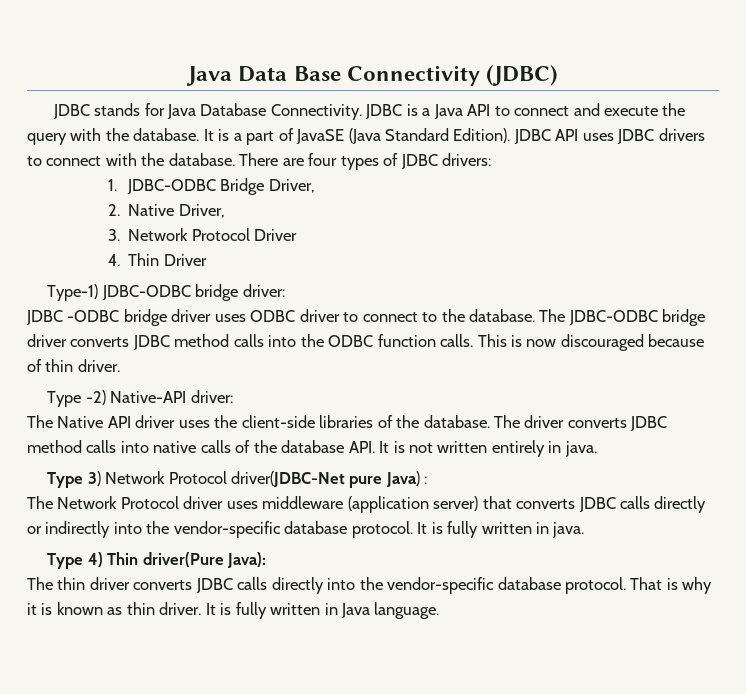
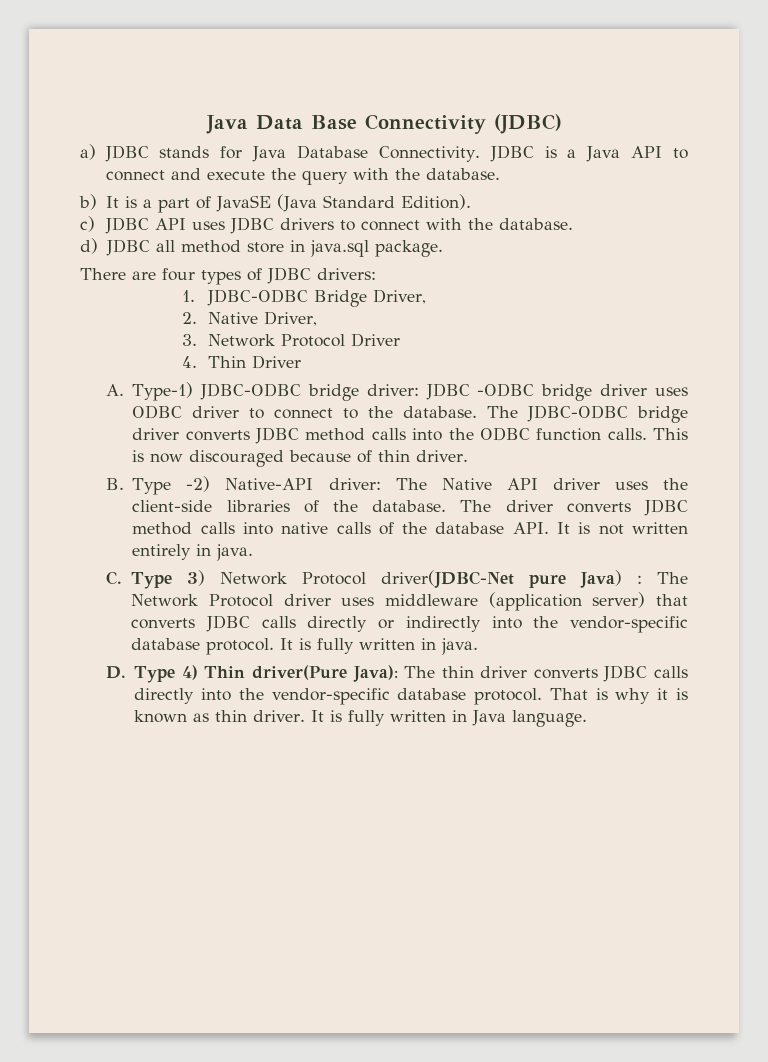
(558, 75) none -> [80,144,96,160] a)
(200, 134) none -> [79,194,97,210] // b)
(511, 135) none -> [80,216,95,232] // c)
(235, 159) none -> [80,238,443,257] // d) JDBC all method store in java.sql package. //
(207, 260) none -> [105,384,124,396] A.
(285, 290) // -> (419, 390) none
(120, 365) none -> [105,478,124,490] B.
(233, 396) // -> (381, 484) none
(597, 449) none -> [105,571,122,585] C.
(428, 480) // -> (643, 579) none
(585, 530) none -> [105,666,126,679] D.
(267, 560) // -> (398, 673) none

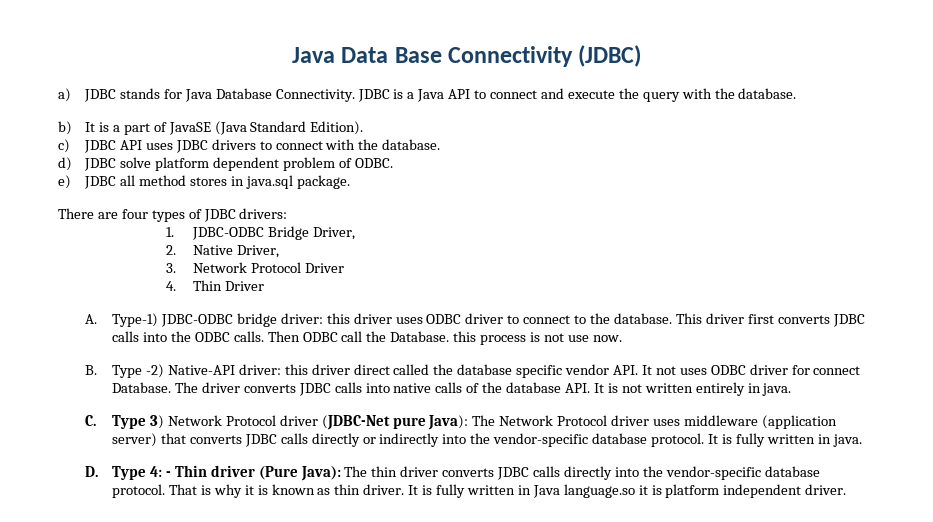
(150, 247) none -> [119,157,393,171] [58,175,117,189] solve platform dependent problem of ODBC. // e) JDBC
[246,242,284,253] store -> [189,177,227,186] stores
[425,383,593,401] JDBC -ODBC bridge -> [326,313,350,324] this
[487,405,689,423] [132,427,366,444] The JDBC-ODBC bridge driver converts JDBC method -> [675,313,865,327] This driver first converts JDBC
[536,428,689,441] [132,450,469,467] function calls. This is now discouraged because of thin driver. -> [233,331,622,345] calls. Then ODBC call the Database. this process is not use now.
[395,478,688,490] [132,500,447,513] The Native API driver uses the client-side libraries of the database. -> [284,364,861,378] [112,382,172,393] this driver direct called the database specific vendor API. It not uses ODBC driver for connect Database.
[132,522,193,535] method -> (331, 389) none
[381,570,643,588] driver(JDBC-Net pure Java) : -> [279,415,469,430] driver (JDBC-Net pure Java):
[181,665,348,680] 4) Thin driver(Pure -> [149,465,298,480] 4: - Thin driver (Pure
[512,710,588,727] language. -> [563,484,847,498] language.so it is platform independent driver.

